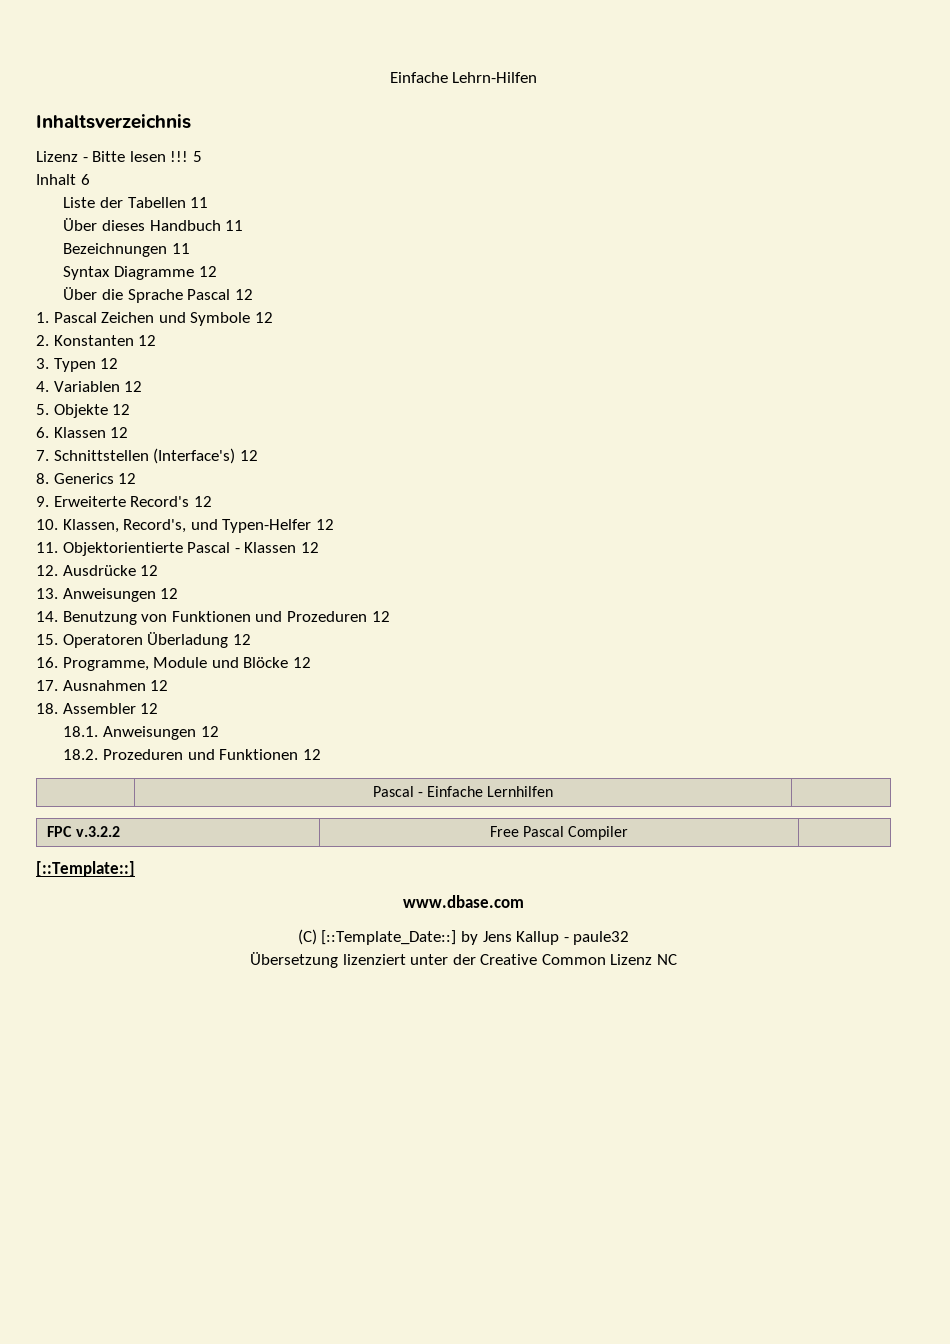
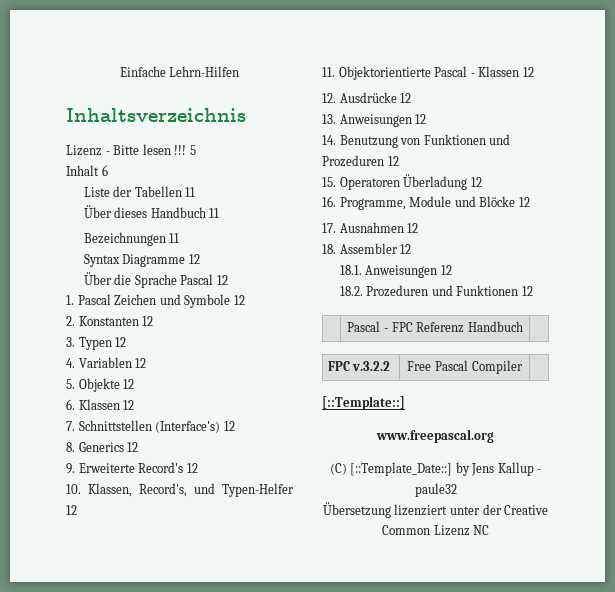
[427,786,554,797] Einfache Lernhilfen -> [391,321,523,333] FPC Referenz Handbuch
[403,895,524,908] www.dbase.com -> [376,429,494,443] www.freepascal.org

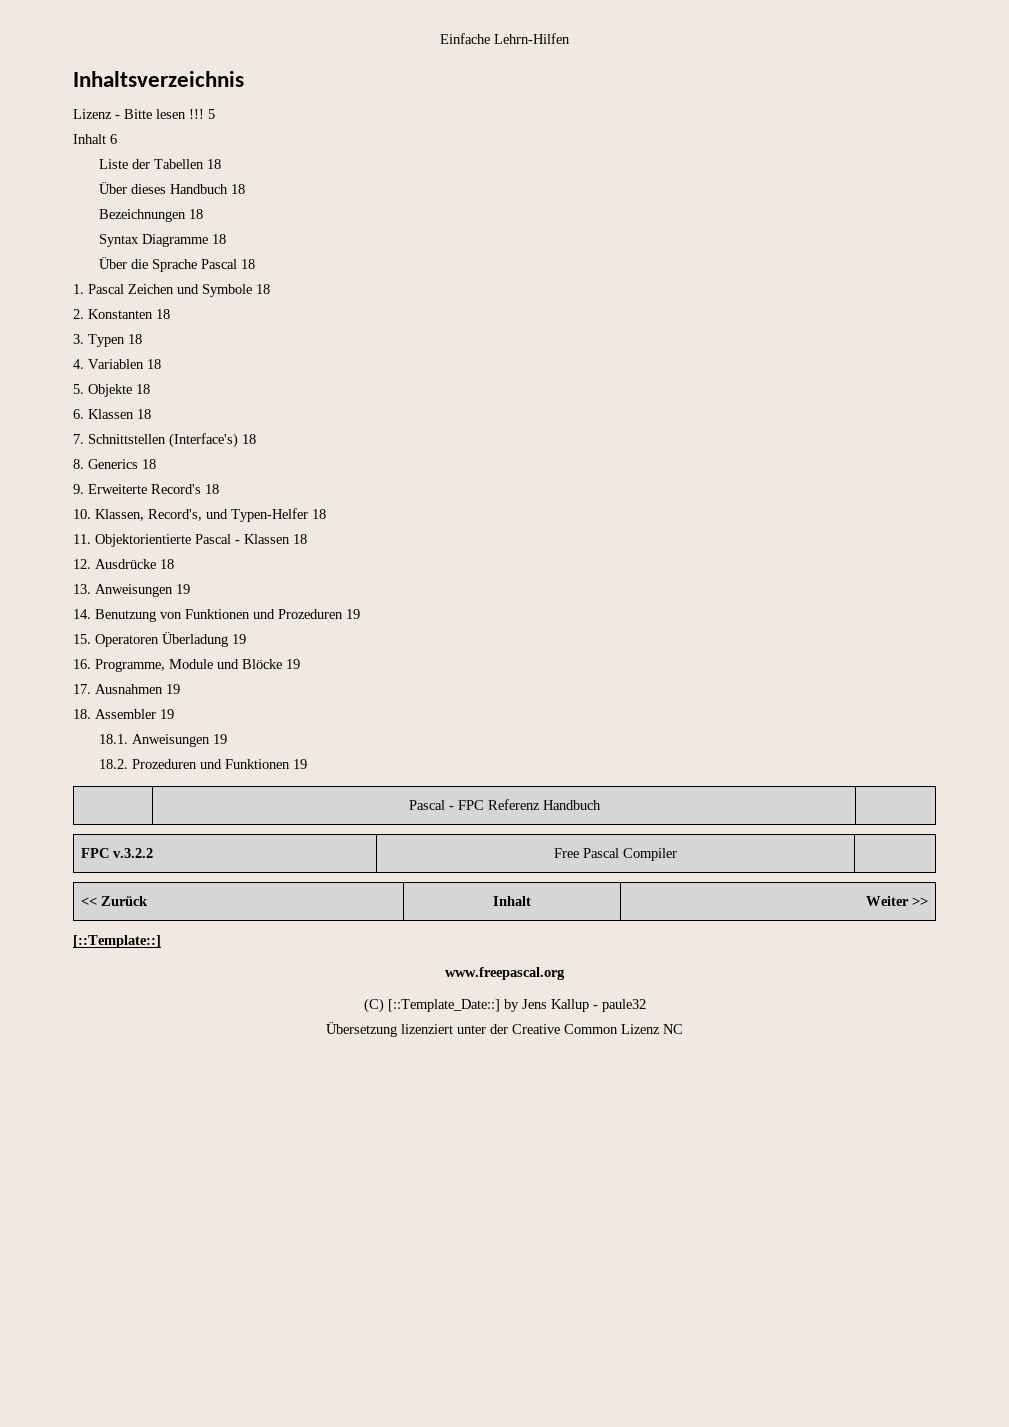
[185,187,196,197] 11 -> [207,159,222,169] 18
[209,208,220,218] 11 -> [231,184,246,194] 18
[169,233,180,243] 11 -> [189,209,204,219] 18
[188,254,200,264] 12 -> [212,234,227,244] 18
[216,275,228,285] 12 -> [241,259,256,269] 18
[233,295,245,305] 12 -> [256,284,270,294] 18
[142,316,154,326] 12 -> [156,309,170,319] 18
[115,337,127,347] 12 -> [128,334,142,344] 18
[135,358,147,368] 12 -> [147,359,161,369] 18
[123,379,135,389] 12 -> [136,384,150,394] 18
[123,400,135,410] 12 -> [137,409,151,419] 18
[223,421,235,431] 12 -> [242,434,256,444] 18
[127,442,139,452] 12 -> [142,459,156,469] 18
[186,463,198,473] 12 -> [205,484,219,494] 18
[66,505,77,515] 12 -> [312,509,326,519] 18
[522,67,534,77] 12 -> [293,534,307,544] 18
[400,93,412,103] 12 -> [160,559,174,569] 18
[415,114,427,124] 12 -> [176,584,190,594] 19
[387,156,399,166] 12 -> [346,609,360,619] 19
[470,177,482,187] 12 -> [232,634,246,644] 19
[518,197,530,207] 12 -> [286,659,300,669] 19
[407,223,419,233] 12 -> [166,684,180,694] 19
[400,244,412,254] 12 -> [160,709,174,719] 19
[440,265,452,275] 12 -> [213,734,228,744] 19
[521,286,533,296] 12 -> [293,759,308,769] 19
(523, 367) none -> [81,896,149,906] [493,896,531,906] [865,896,928,906] // << Zurück | Inhalt | Weiter >>

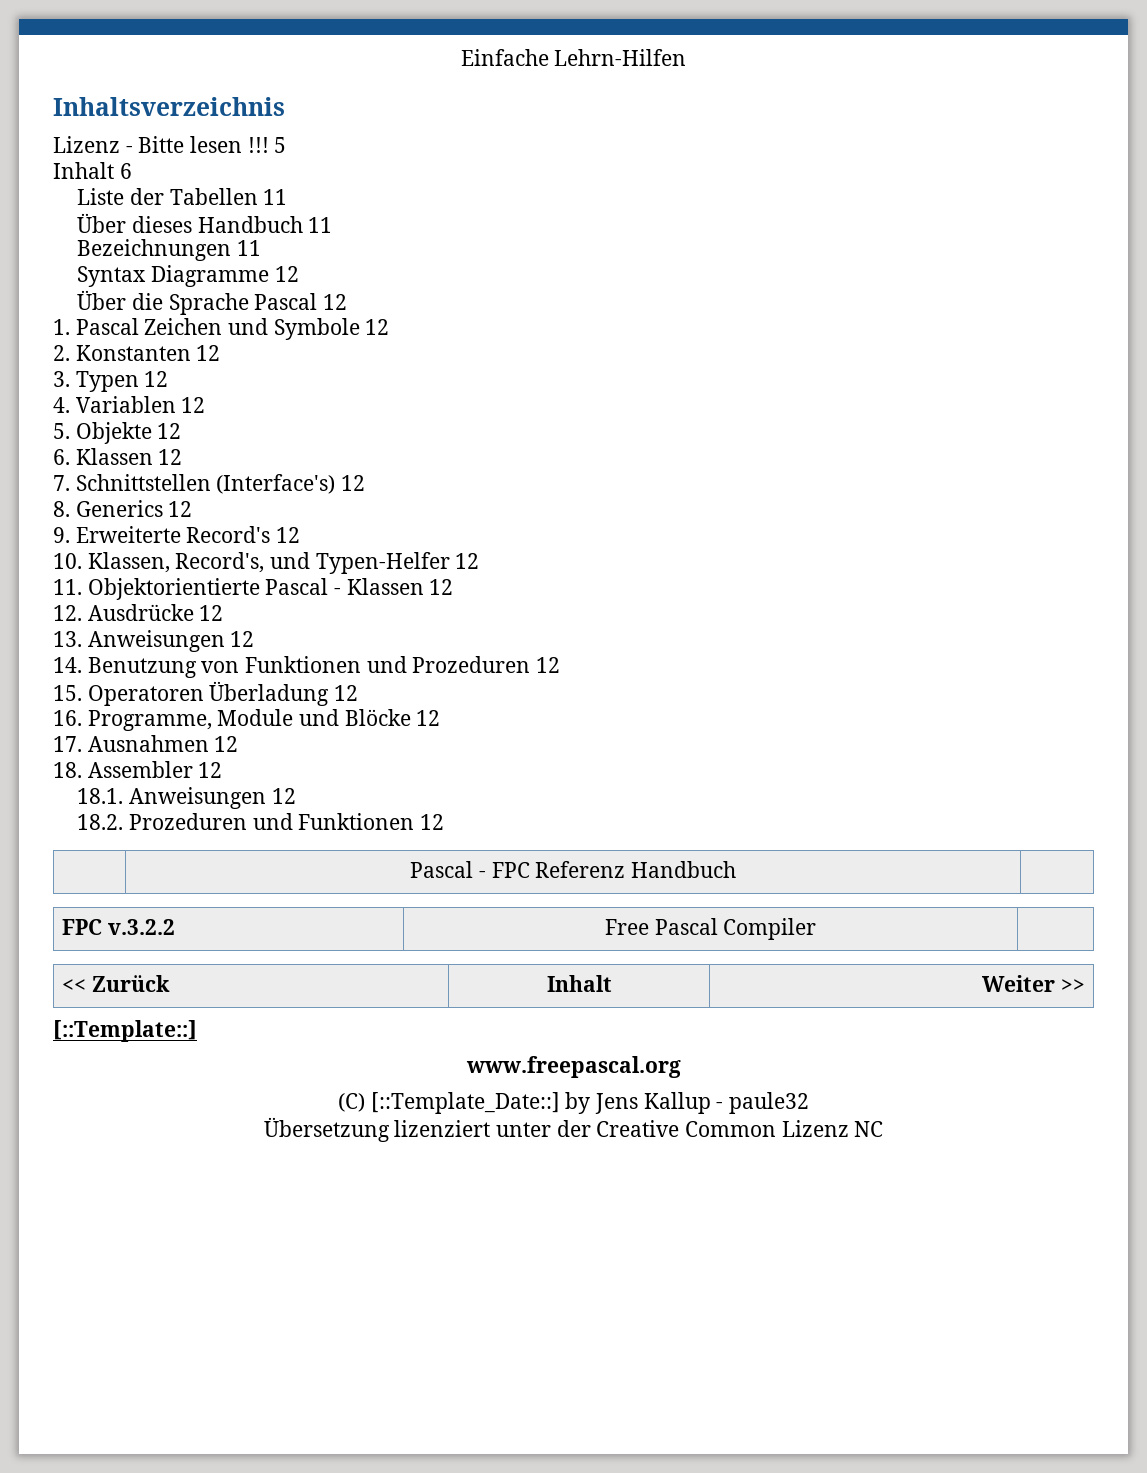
[207,159,222,169] 18 -> [263,189,288,205] 11
[231,184,246,194] 18 -> [308,217,333,233] 11
[189,209,204,219] 18 -> [236,240,261,256] 11
[212,234,227,244] 18 -> [274,266,299,282] 12
[241,259,256,269] 18 -> [322,294,347,310] 12
[256,284,270,294] 18 -> [365,319,390,335] 12
[156,309,170,319] 18 -> [196,345,221,361] 12
[128,334,142,344] 18 -> [144,371,169,387] 12
[147,359,161,369] 18 -> [181,397,206,413] 12
[136,384,150,394] 18 -> [157,423,182,439] 12
[137,409,151,419] 18 -> [158,449,183,465] 12
[242,434,256,444] 18 -> [341,475,366,491] 12
[142,459,156,469] 18 -> [168,501,193,517] 12
[205,484,219,494] 18 -> [276,527,301,543] 12
[312,509,326,519] 18 -> [455,553,480,569] 12
[293,534,307,544] 18 -> [429,579,454,595] 12
[160,559,174,569] 18 -> [199,605,224,621] 12
[176,584,190,594] 19 -> [230,631,255,647] 12
[346,609,360,619] 19 -> [536,657,561,673] 12
[232,634,246,644] 19 -> [334,685,359,701] 12
[286,659,300,669] 19 -> [416,710,441,726] 12
[166,684,180,694] 19 -> [214,736,239,752] 12
[160,709,174,719] 19 -> [198,762,223,778] 12
[213,734,228,744] 19 -> [271,788,296,804] 12
[293,759,308,769] 19 -> [419,814,444,830] 12

